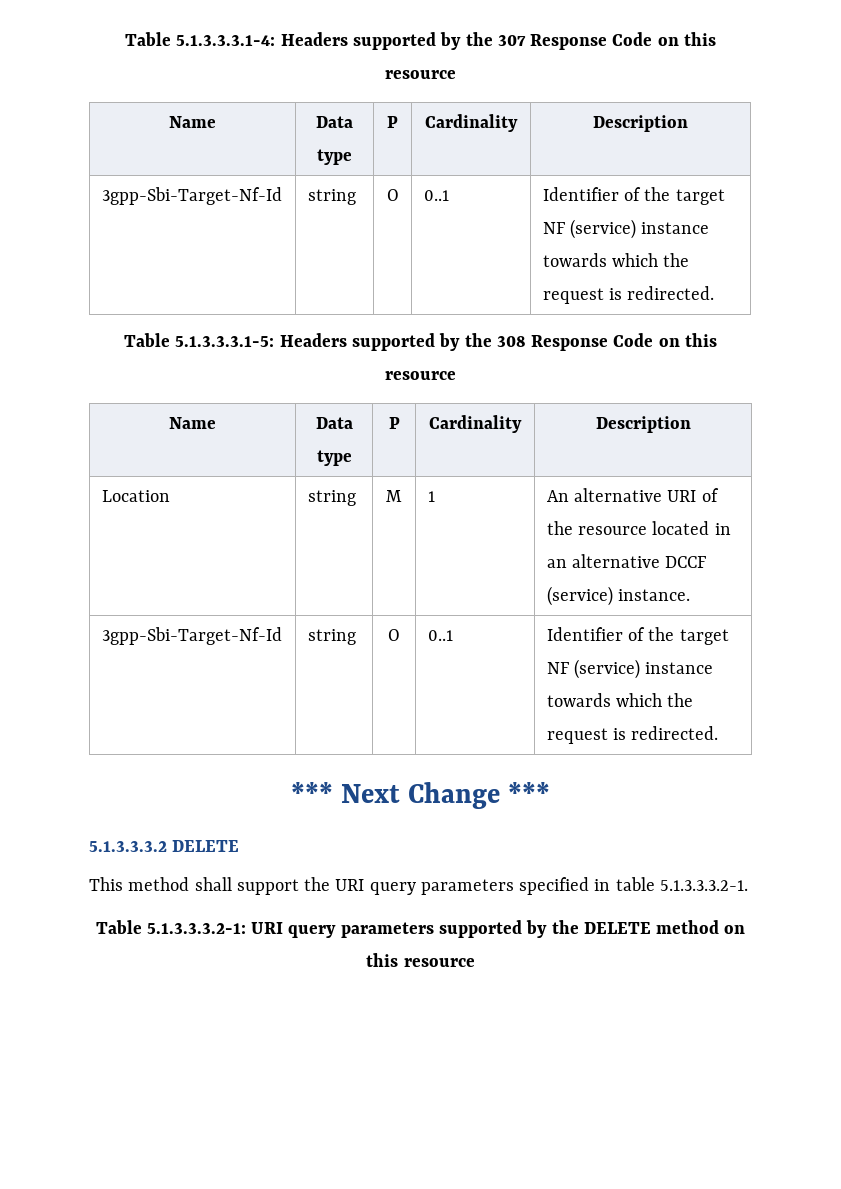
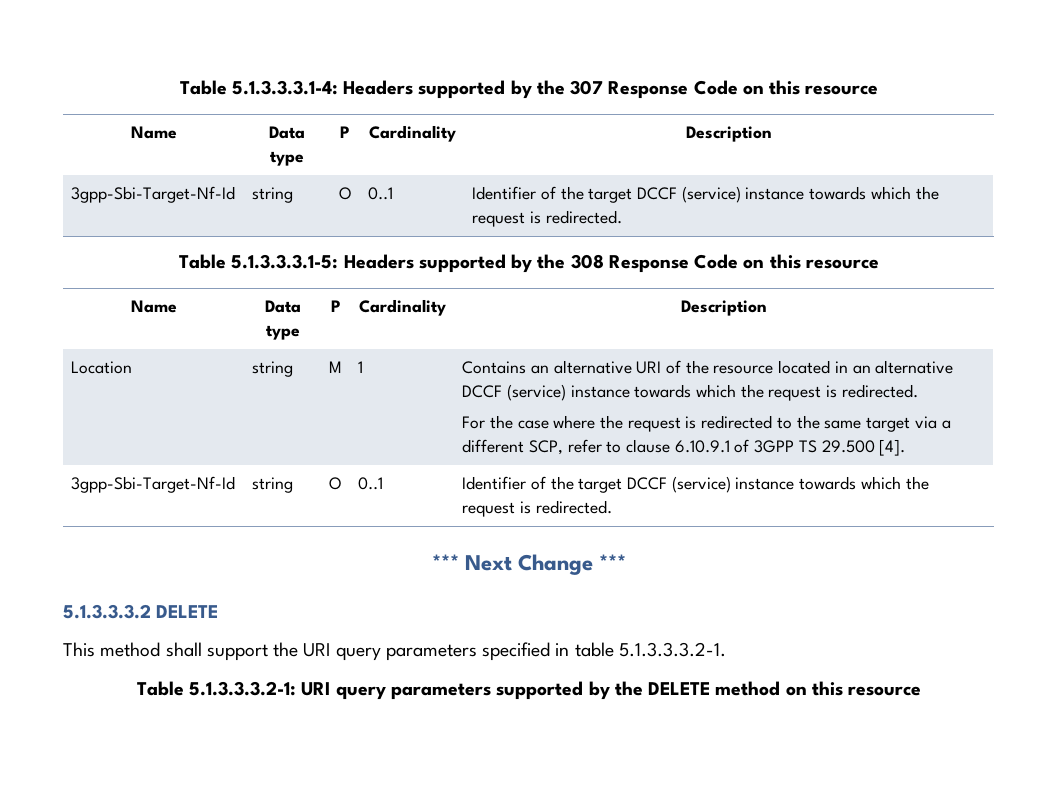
[542,222,565,234] NF -> [637,187,678,200] DCCF
[546,490,569,502] An -> [462,361,549,374] Contains an
[618,589,691,601] [101,627,282,645] [307,629,356,645] [388,629,400,641] [427,630,453,641] [546,627,729,645] [546,662,569,674] instance. // 3gpp-Sbi-Target-Nf-Id | string | O | 0..1 | Identifier of the target NF -> [570,384,918,401] [462,415,951,432] [462,439,906,456] [71,476,236,493] [252,477,294,493] [329,477,342,490] [358,477,384,490] [462,476,668,493] instance towards which the request is redirected. // For the case where the request is redirected to the same target via a different SCP, refer to clause 6.10.9.1 of 3GPP TS 29.500 [4]. // 3gpp-Sbi-Target-Nf-Id | string | O | 0..1 | Identifier of the target DCCF

